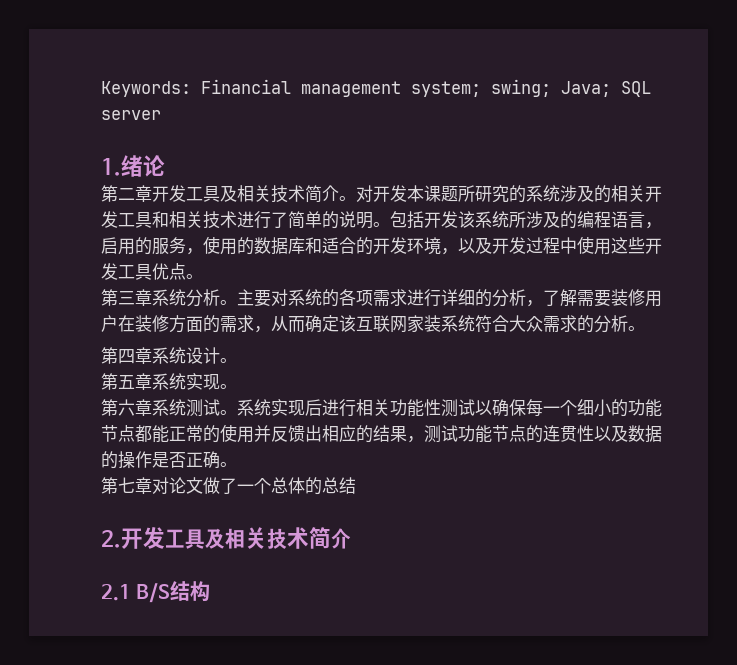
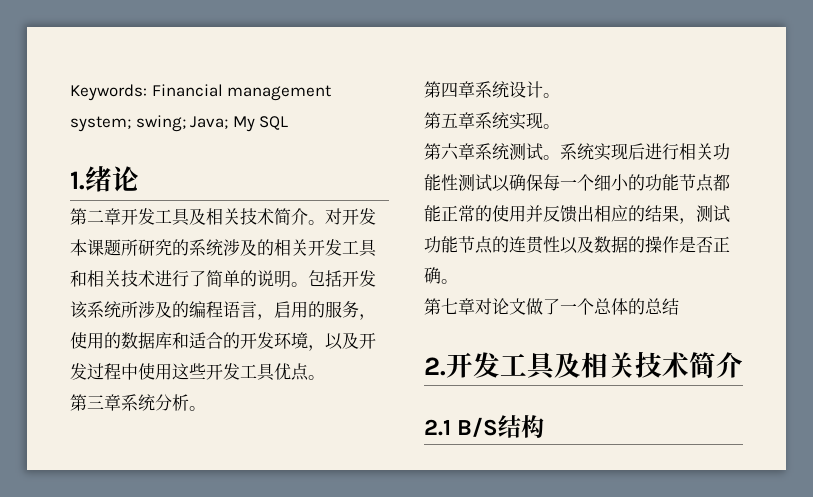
(611, 89) none -> [232,116,255,132] My
[101,110,161,120] server -> (289, 123) none
[237,289,662,307] [101,315,645,333] 主要对系统的各项需求进行详细的分析，了解需要装修用户在装修方面的需求，从而确定该互联网家装系统符合大众需求的分析。 -> (206, 408) none

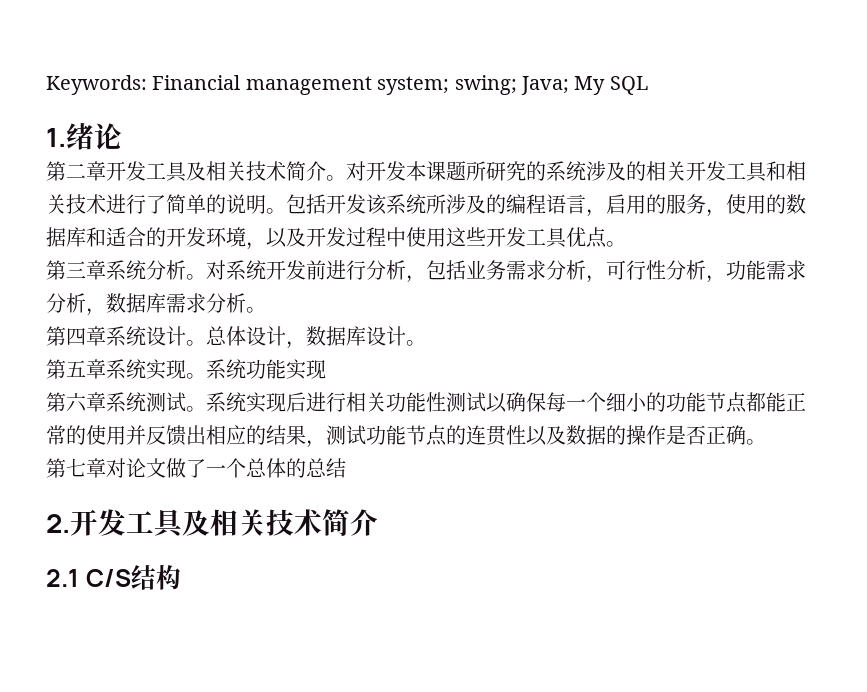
(206, 408) none -> [206,260,806,283] [46,293,266,316] 对系统开发前进行分析，包括业务需求分析，可行性分析，功能需求分析，数据库需求分析。
(560, 95) none -> [206,326,426,349] 总体设计，数据库设计。
(560, 126) none -> [206,359,326,380] 系统功能实现
[457,417,499,437] B/S -> [85,569,131,587] C/S

